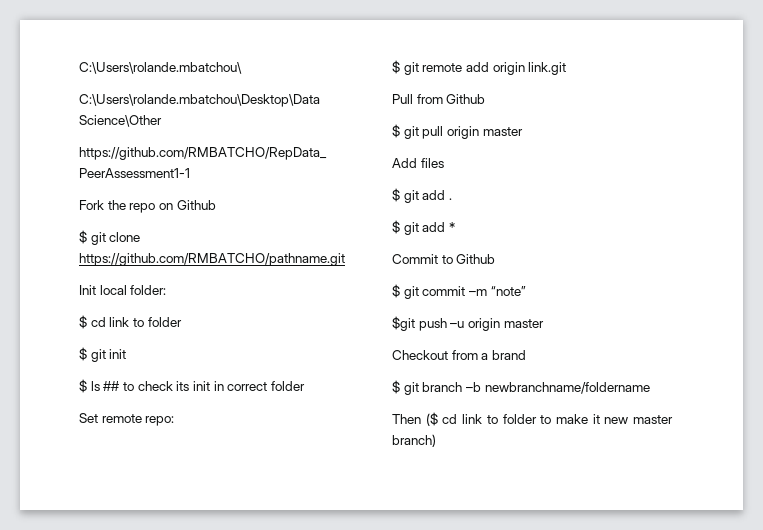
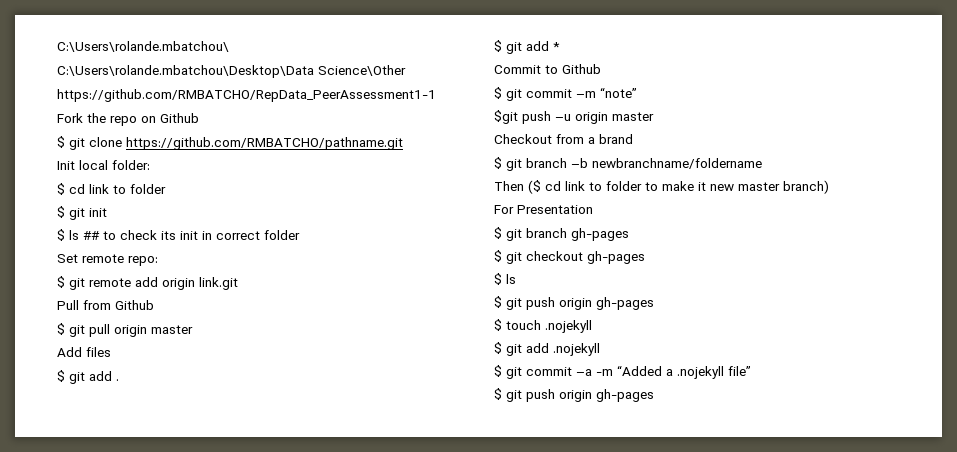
(436, 440) none -> [494,205,593,214] [494,227,629,241] [494,250,645,264] [494,273,516,285] [494,296,654,310] [494,319,592,333] [494,342,600,356] [494,365,751,379] [494,388,654,402] // For Presentation // $ git branch gh-pages // $ git checkout gh-pages // $ ls // $ git push origin gh-pages // $ touch .nojekyll // $ git add .nojekyll // $ git commit –a -m “Added a .nojekyll file” // $ git push origin gh-pages

